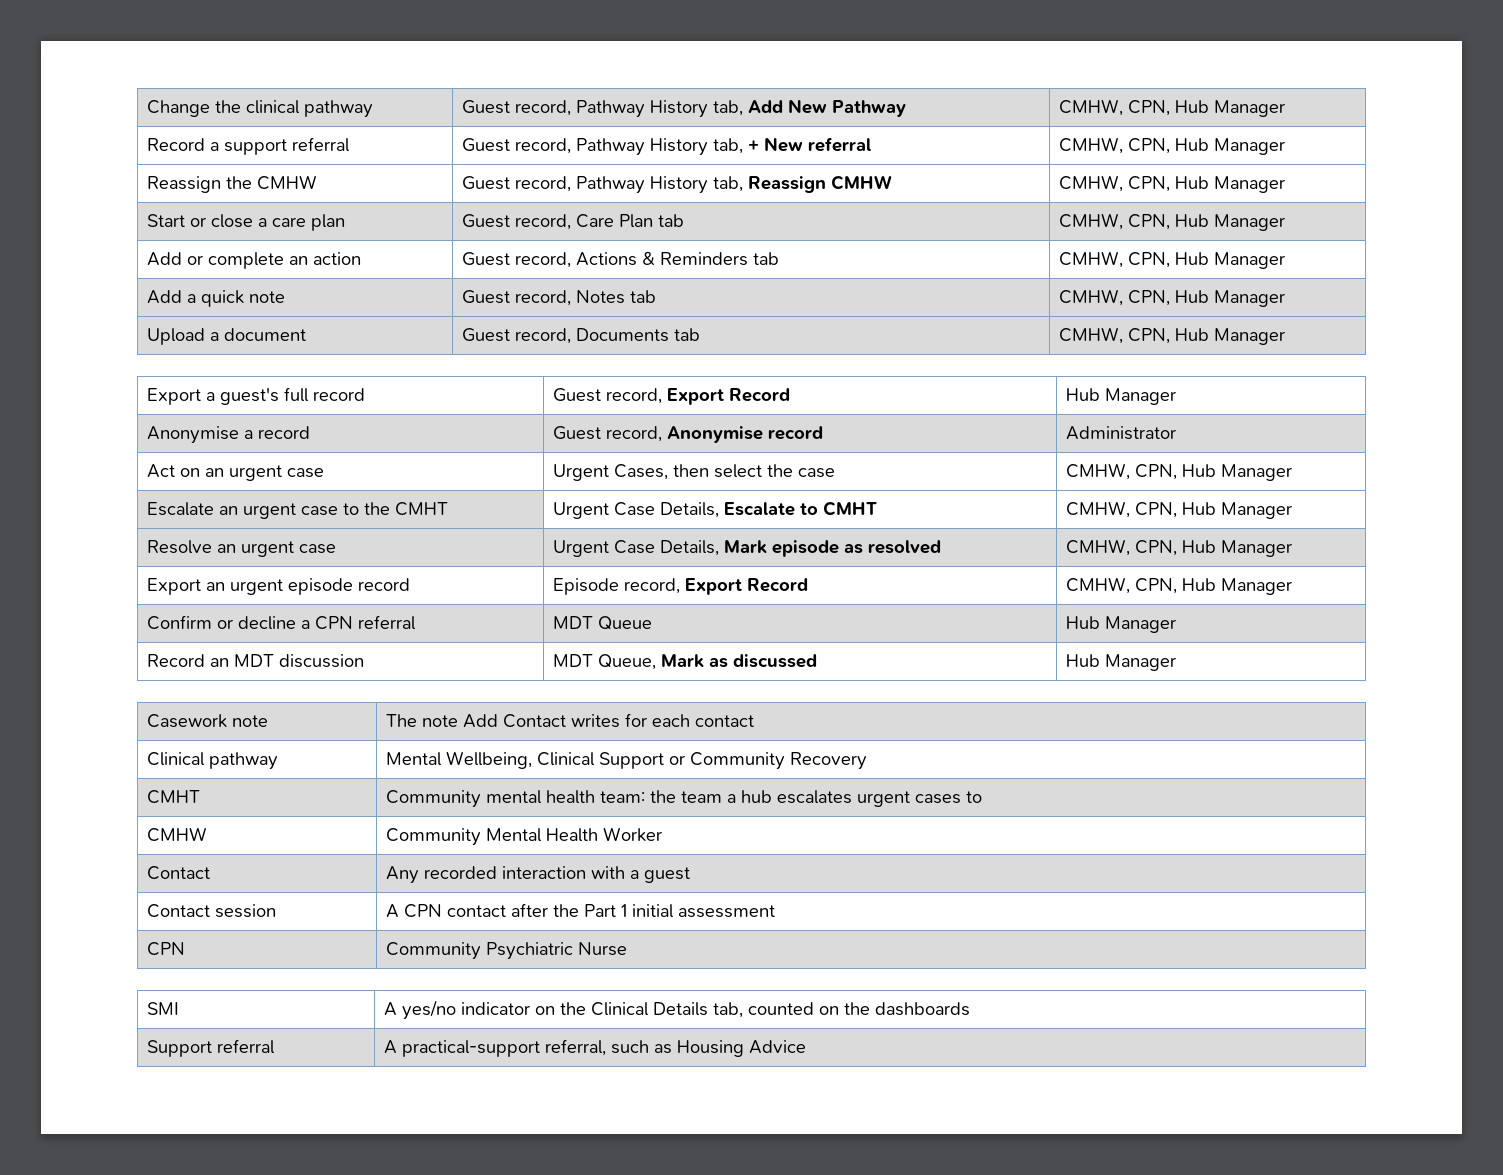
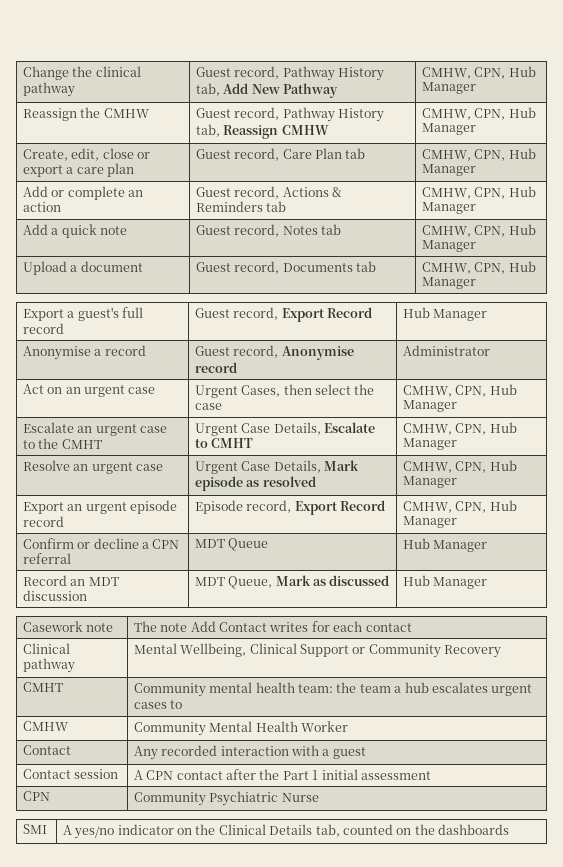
[146,137,349,155] [461,137,871,156] [1058,137,1285,155] // Record a support referral | Guest record, Pathway History tab, + New referral | CMHW, CPN, Hub Manager -> (476, 88) none
[146,214,253,228] Start or close -> [22,148,151,161] [22,165,63,177] Create, edit, close or export
[146,1039,274,1057] [383,1039,806,1057] // Support referral | A practical-support referral, such as Housing Advice -> (510, 829) none

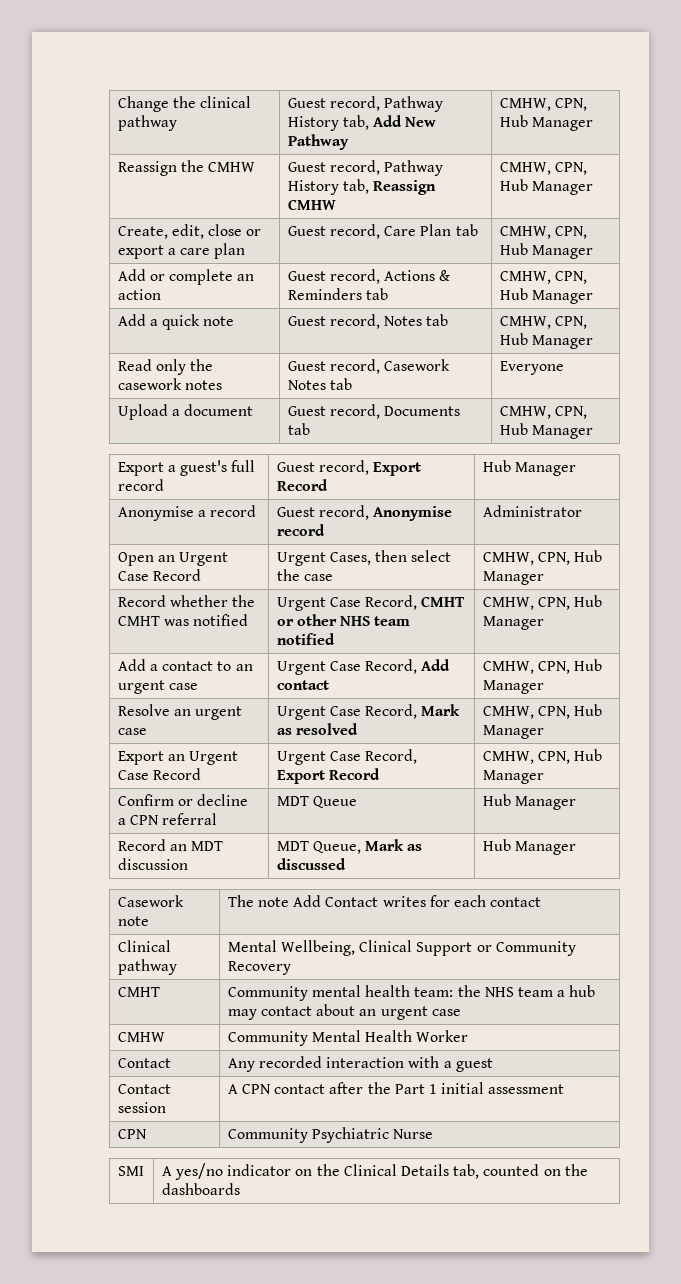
(476, 246) none -> [117,359,214,375] [117,378,223,390] [287,359,451,374] [287,378,353,390] [499,361,564,375] // Read only the casework notes | Guest record, Casework Notes tab | Everyone
[22,384,156,397] Act on an urgent case -> [117,552,229,566] [117,569,202,581] Open an Urgent Case Record
[22,422,168,436] [22,438,102,449] [194,422,376,436] [194,438,254,448] Escalate an urgent case to the CMHT | Urgent Case Details, Escalate to CMHT -> [117,595,256,607] [117,614,249,626] [276,595,466,611] [276,614,411,626] [276,633,335,645] [482,595,603,610] [482,616,544,630] [117,659,253,671] [117,680,199,694] [276,659,451,675] [276,680,329,690] Record whether the CMHT was notified | Urgent Case Record, CMHT or other NHS team notified | CMHW, CPN, Hub Manager // Add a contact to an urgent case | Urgent Case Record, Add contact
[273,460,360,473] [194,476,243,491] Details, Mark episode -> [365,704,461,719] Record, Mark
[85,500,178,514] [22,516,64,527] [194,500,292,514] urgent episode record | Episode record, -> [189,751,239,765] [117,768,202,780] [276,749,418,765] Urgent Case Record | Urgent Case Record,
(357, 687) none -> [484,987,514,997] NHS
[431,682,533,696] [133,700,183,709] escalates urgent cases to -> [227,1004,461,1020] may contact about an urgent case

